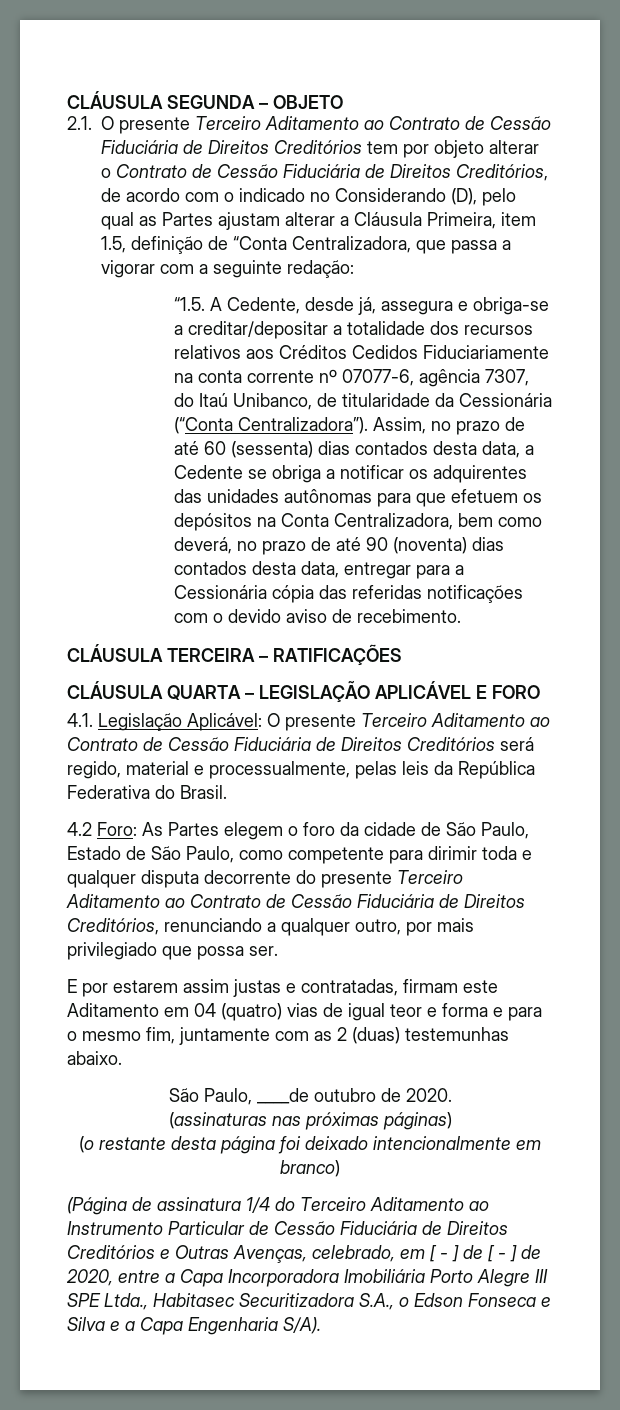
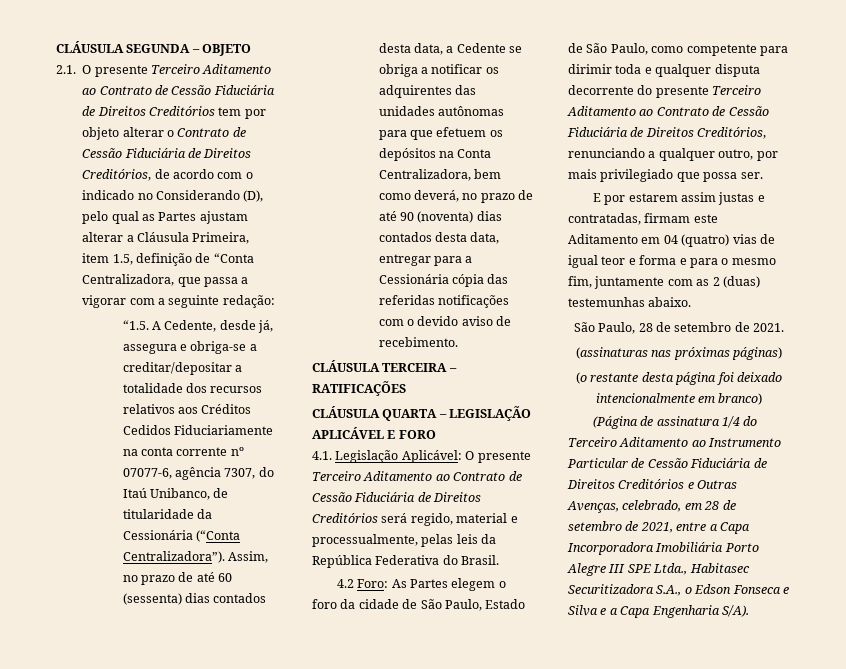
[256,1088,452,1104] ____de outubro de 2020. -> [638,322,785,332] 28 de setembro de 2021.
[430,1245,541,1262] [66,1269,113,1286] [ - ] de [ - ] de 2020, -> [704,500,736,510] [568,521,673,533] 28 de setembro de 2021,

